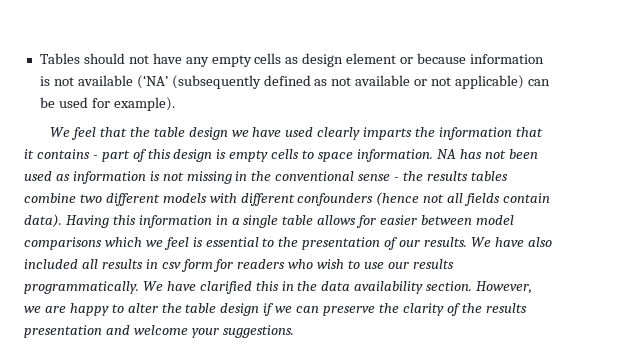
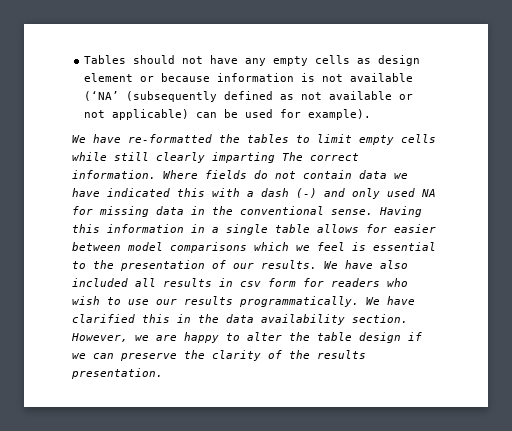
[71,127,543,140] [24,149,538,162] [24,171,508,184] [24,192,551,206] [24,214,62,228] feel that the table design we have used clearly imparts the information that it contains - part of this design is empty cells to space information. NA has not been used as information is not missing in the conventional sense - the results tables combine two different models with different confounders (hence not all fields contain data). -> [93,134,436,145] [72,152,359,163] [72,170,408,179] [72,188,436,199] [72,206,373,217] have re-formatted the tables to limit empty cells while still clearly imparting The correct information. Where fields do not contain data we have indicated this with a dash (-) and only used NA for missing data in the conventional sense.
[24,325,294,338] presentation and welcome your suggestions. -> [71,368,163,379] presentation.

